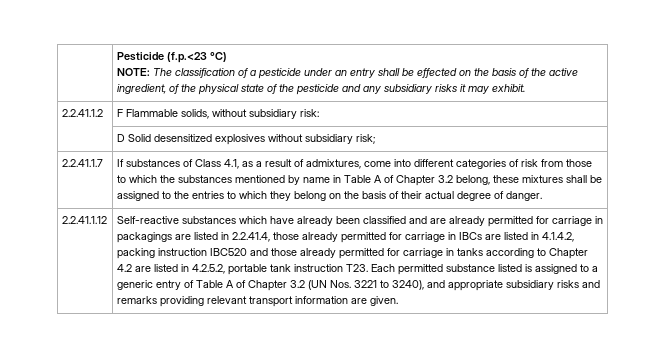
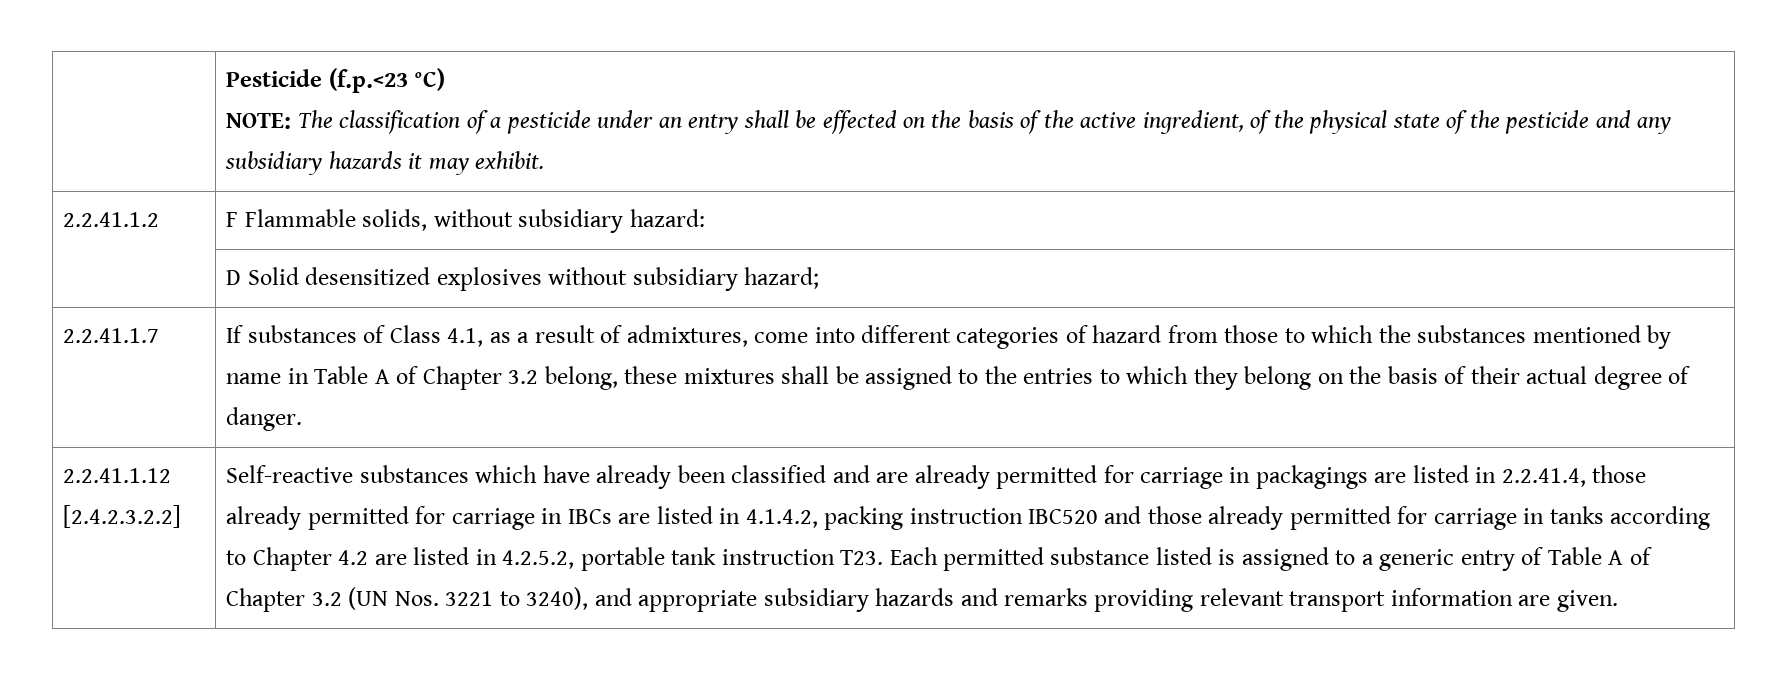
[434,84,457,92] risks -> [328,151,402,169] hazards
[299,109,319,117] risk: -> [629,209,705,227] hazard:
[355,134,375,144] risk; -> [744,267,820,289] hazard;
[520,159,538,167] risk -> [1092,325,1162,343] hazard
(107, 220) none -> [63,505,182,528] [2.4.2.3.2.2]
[556,280,579,288] risks -> [875,588,955,606] hazards

